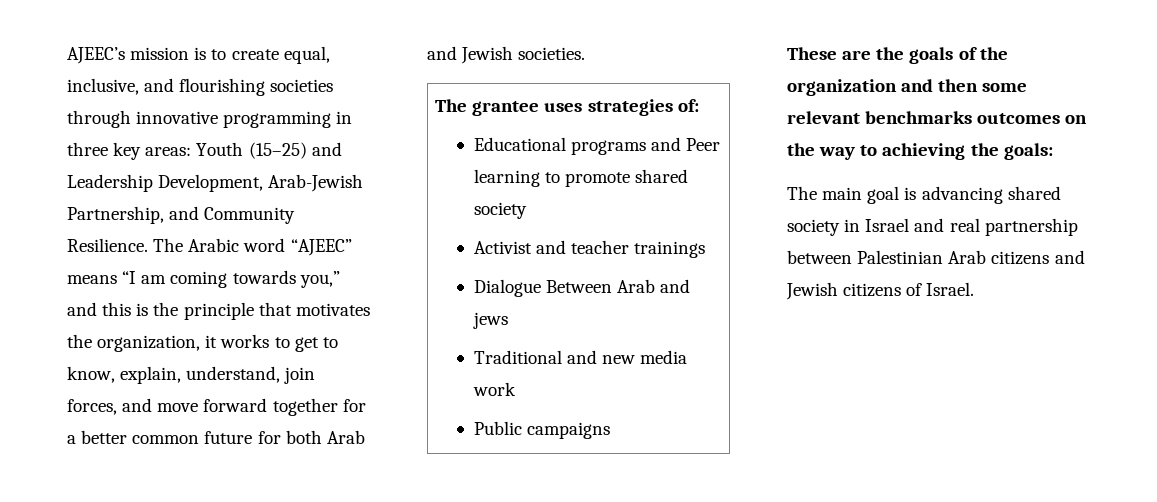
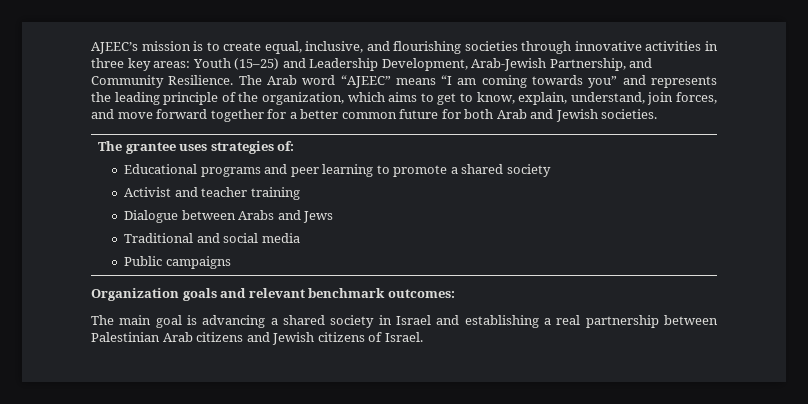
[223,111,332,128] programming -> [645,41,702,51] activities
[188,238,240,252] Arabic -> [266,75,297,85] Arab
[299,271,340,288] [67,302,370,320] [67,334,270,352] you,” and this is the principle that motivates the organization, it works -> [588,75,717,88] [91,92,418,105] you” and represents the leading principle of the organization, which aims
[686,138,721,151] Peer -> [290,167,319,177] peer
(631, 179) none -> [450,167,458,174] a
[634,241,706,258] trainings -> [250,187,300,200] training
[546,279,691,293] [473,312,509,329] Between Arab and jews -> [181,210,334,223] between Arabs and Jews
[602,355,636,364] new -> [223,233,259,243] social
[473,382,517,396] work -> (300, 238) none
[787,47,1008,64] [787,79,1028,96] [787,111,1088,124] [787,143,1053,160] These are the goals of the organization and then some relevant benchmarks outcomes on the way to achieving the goals: -> [91,288,455,301] Organization goals and relevant benchmark outcomes:
(1003, 195) none -> [270,318,278,325] a
(945, 225) none -> [464,315,551,328] establishing a

